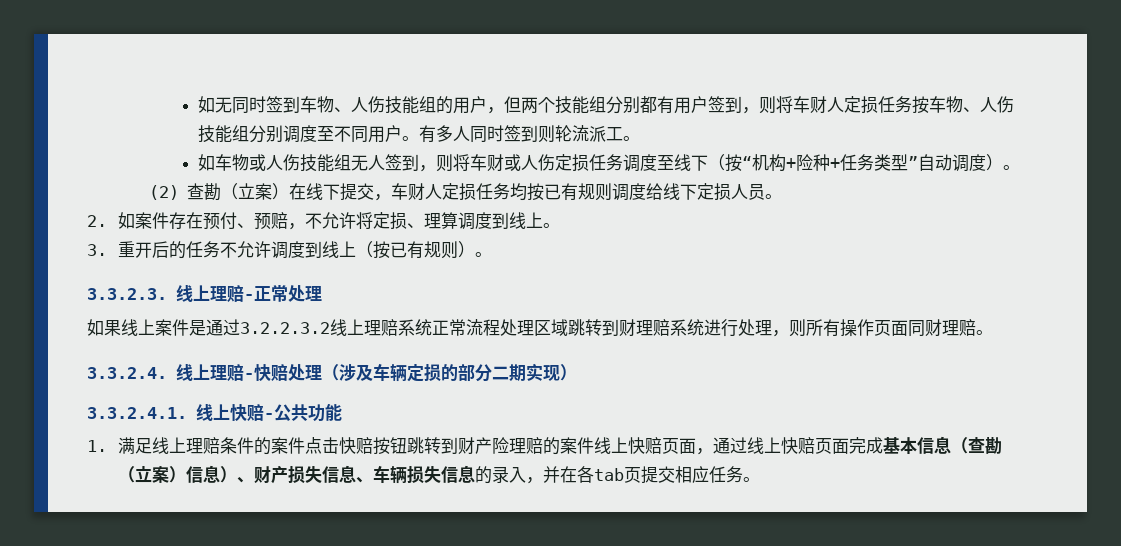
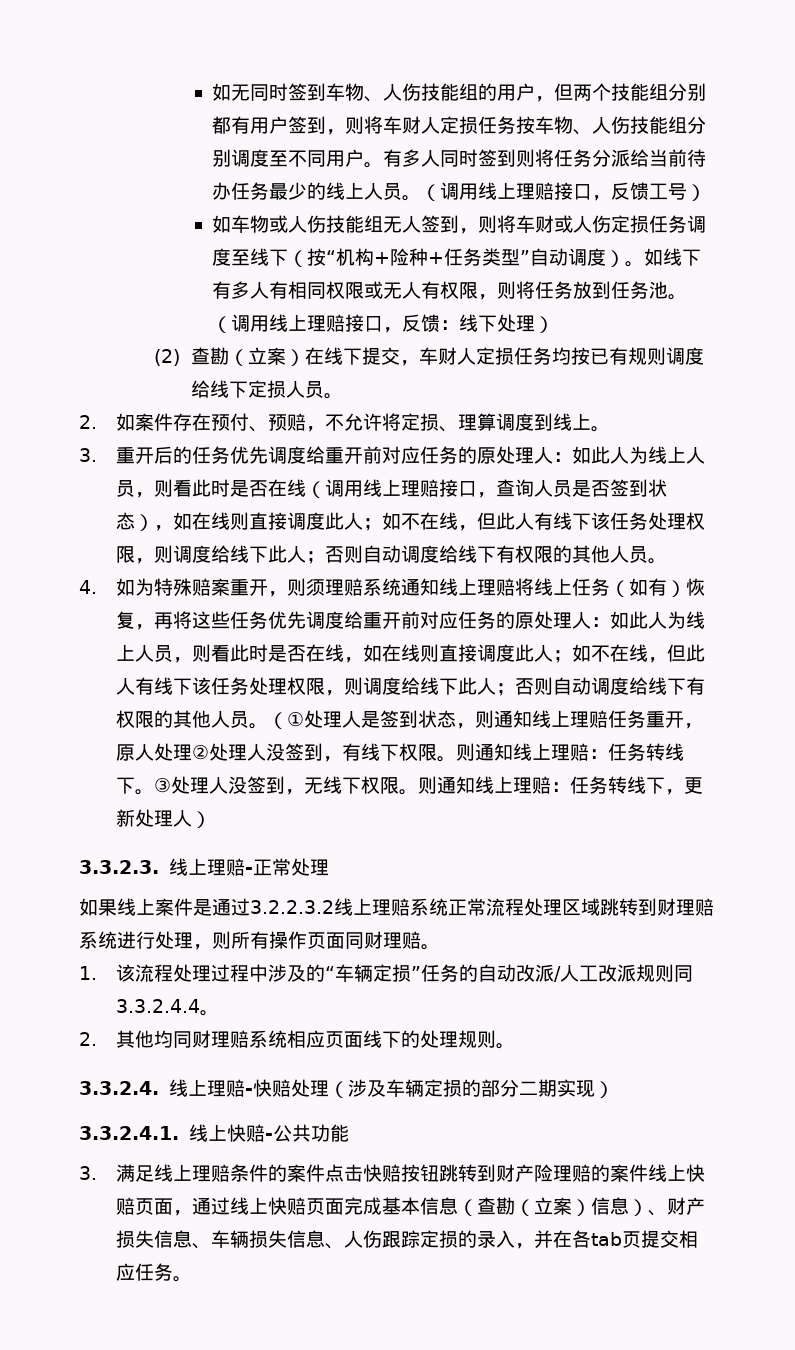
[555,125,641,142] 轮流派工。 -> [535,149,707,167] [212,182,707,201] 将任务分派给当前待办任务最少的线上人员。（调用线上理赔接口，反馈工号）
(1021, 167) none -> [644,248,702,266] [212,281,688,300] [212,314,555,333] 如线下有多人有相同权限或无人有权限，则将任务放到任务池。（调用线上理赔接口，反馈：线下处理）
[219,241,492,259] 不允许调度到线上（按已有规则）。 -> [230,446,706,464] [116,479,668,498] [116,512,706,531] [116,545,668,564] [79,578,706,597] [116,611,706,630] [116,644,706,663] [116,677,706,696] [116,710,704,729] [116,743,685,762] [116,776,704,795] [116,809,212,828] 优先调度给重开前对应任务的原处理人：如此人为线上人员，则看此时是否在线（调用线上理赔接口，查询人员是否签到状态），如在线则直接调度此人；如不在线，但此人有线下该任务处理权限，则调度给线下此人；否则自动调度给线下有权限的其他人员。 // 4.如为特殊赔案重开，则须理赔系统通知线上理赔将线上任务（如有）恢复，再将这些任务优先调度给重开前对应任务的原处理人：如此人为线上人员，则看此时是否在线，如在线则直接调度此人；如不在线，但此人有线下该任务处理权限，则调度给线下此人；否则自动调度给线下有权限的其他人员。（①处理人是签到状态，则通知线上理赔任务重开，原人处理②处理人没签到，有线下权限。则通知线上理赔：任务转线下。③处理人没签到，无线下权限。则通知线上理赔：任务转线下，更新处理人）
(993, 332) none -> [79,964,694,982] [116,999,220,1016] [79,1030,516,1049] // 1.该流程处理过程中涉及的“车辆定损”任务的自动改派/人工改派规则同3.3.2.4.4。 // 2.其他均同财理赔系统相应页面线下的处理规则。
[87,440,107,452] 1. -> [79,1166,97,1180] 3.
(475, 474) none -> [325,1230,459,1249] 、人伤跟踪定损

